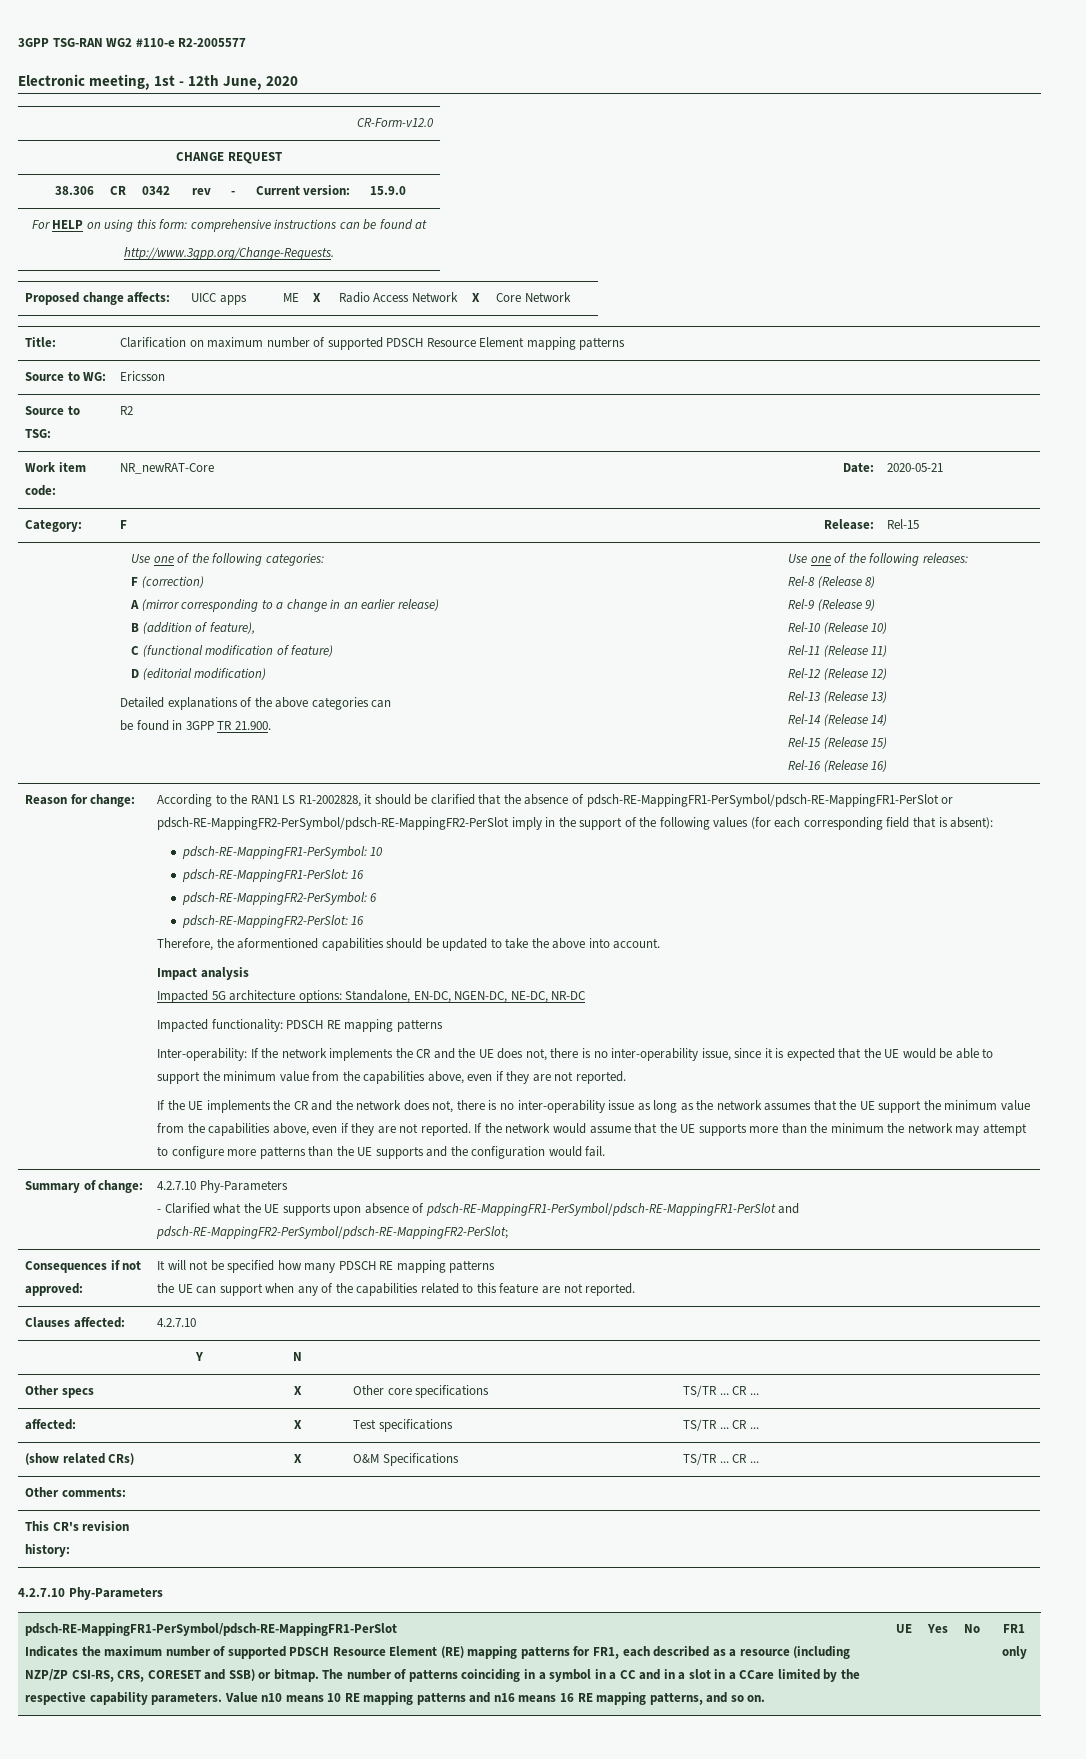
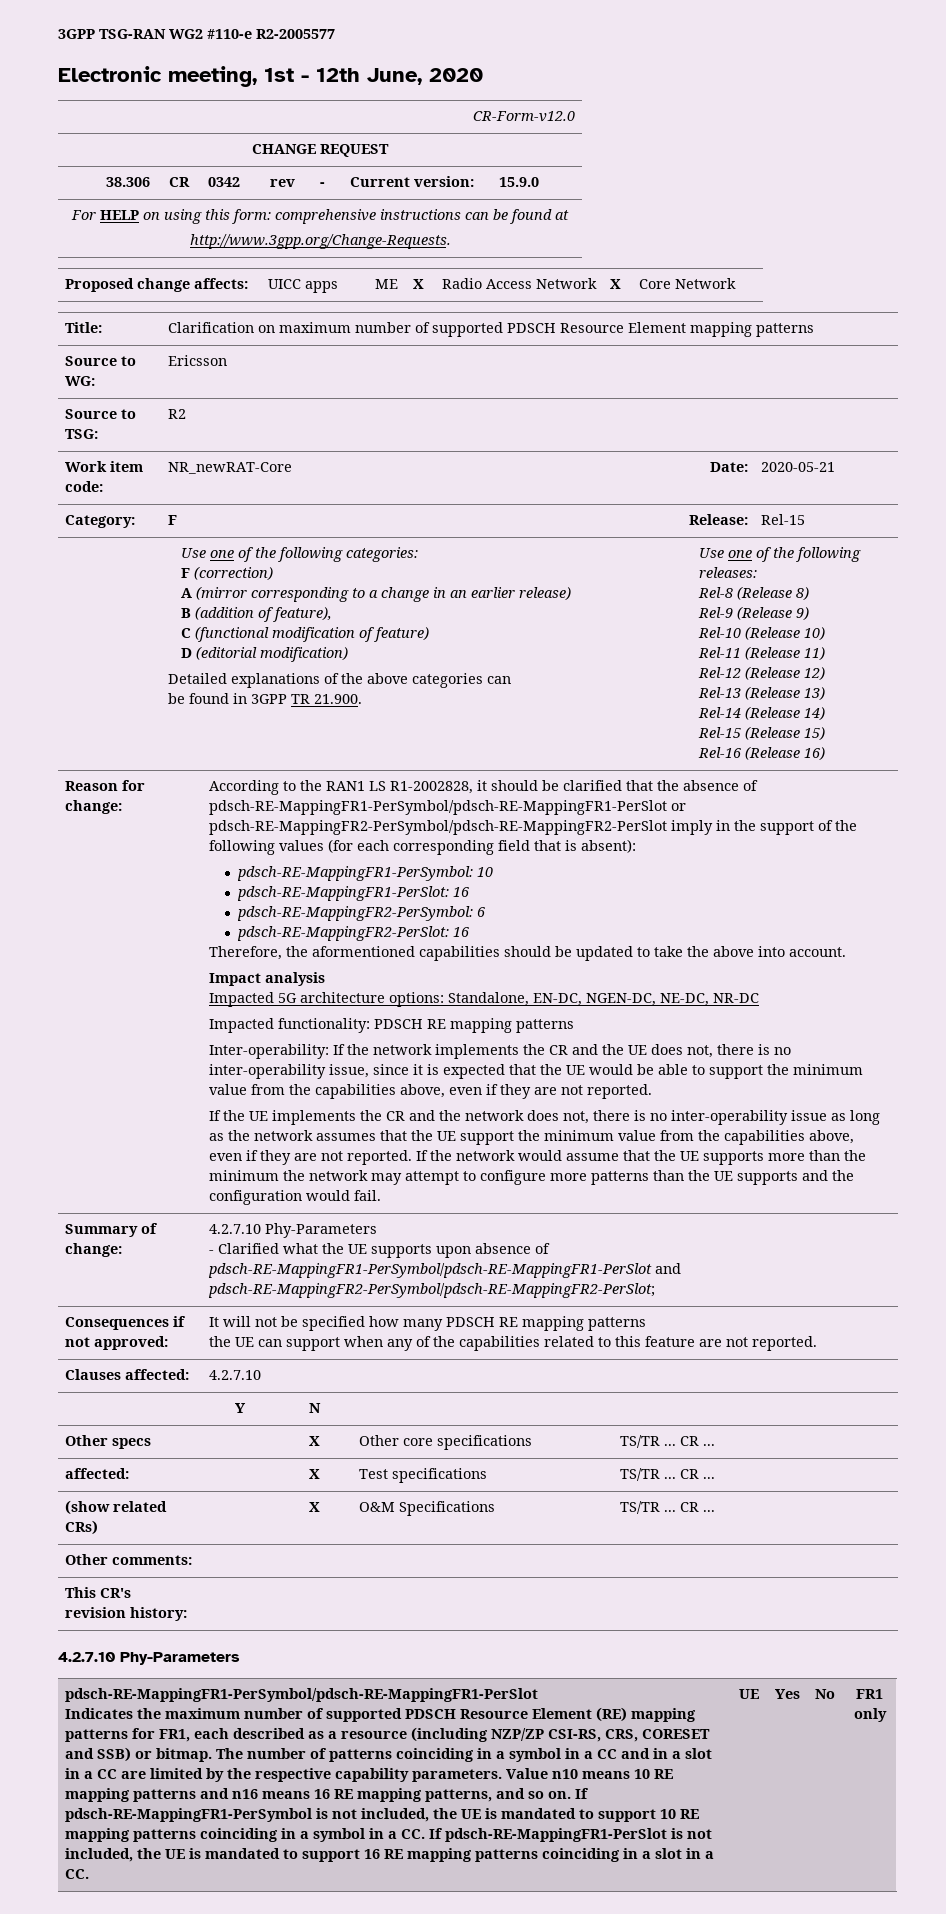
[739,1670,775,1680] CCare -> [97,1769,147,1779] CC are
(766, 1698) none -> [575,1788,589,1799] [65,1808,700,1822] [65,1828,713,1842] [65,1848,715,1862] [65,1869,90,1879] If pdsch-RE-MappingFR1-PerSymbol is not included, the UE is mandated to support 10 RE mapping patterns coinciding in a symbol in a CC. If pdsch-RE-MappingFR1-PerSlot is not included, the UE is mandated to support 16 RE mapping patterns coinciding in a slot in a CC.

